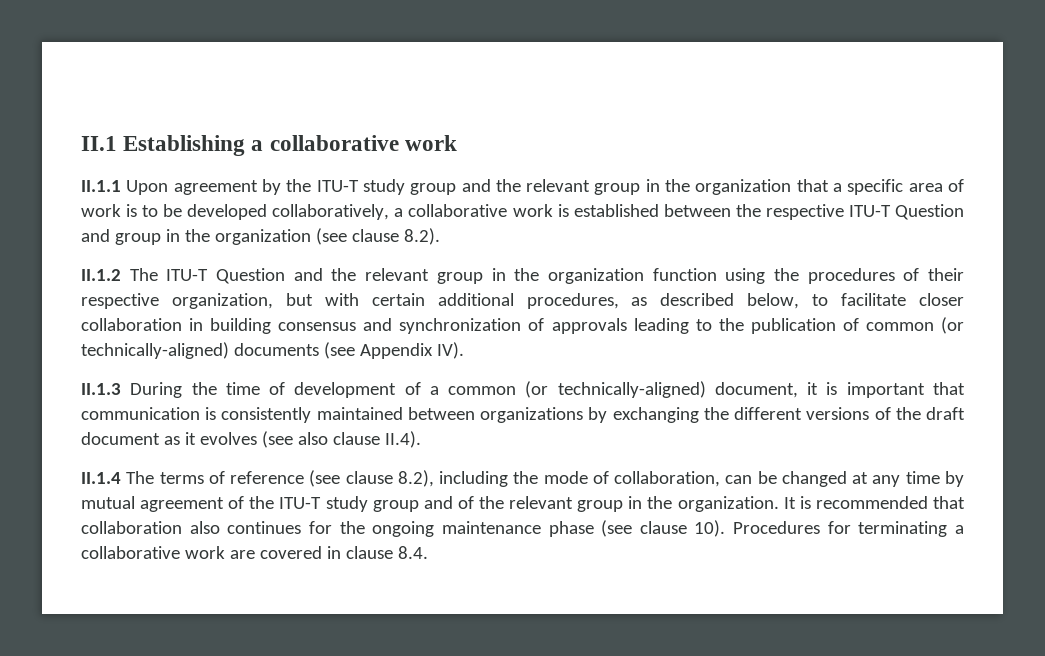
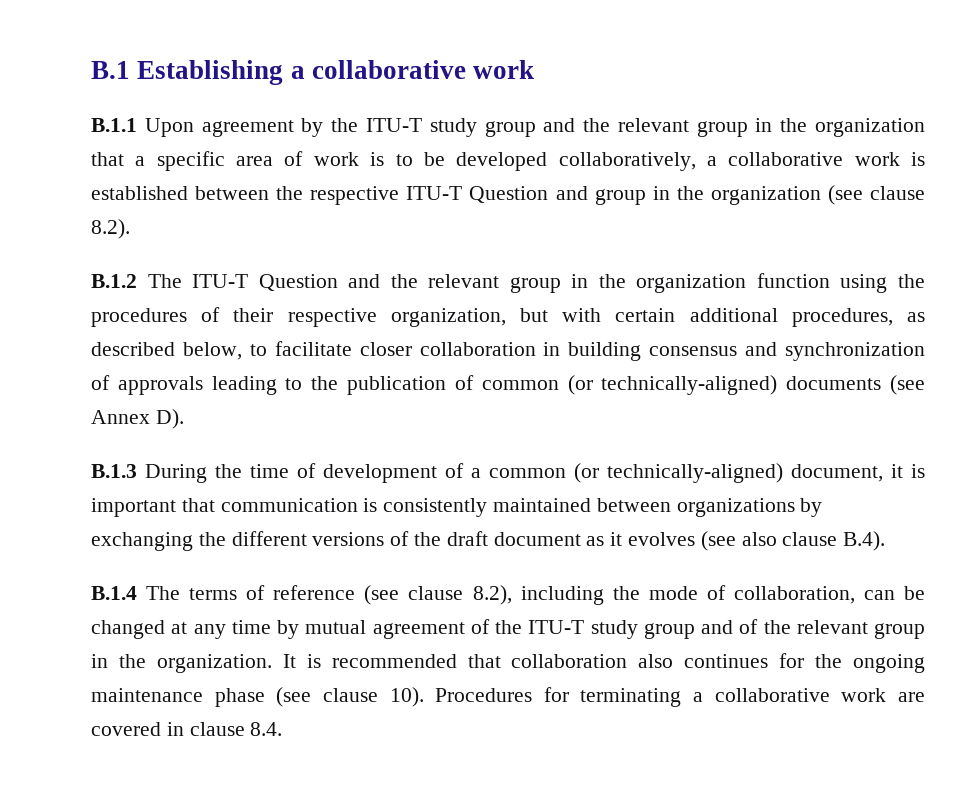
[81,136,117,151] II.1 -> [91,61,130,79] B.1
[81,180,121,192] II.1.1 -> [91,118,137,132] B.1.1
[81,269,121,281] II.1.2 -> [91,274,137,288] B.1.2
[359,342,464,359] [81,383,121,395] Appendix IV). // II.1.3 -> [91,409,184,429] [91,464,137,478] Annex D). // B.1.3
[384,431,421,448] [81,472,121,484] II.4). // II.1.4 -> [843,531,886,551] [91,586,137,600] B.4). // B.1.4

